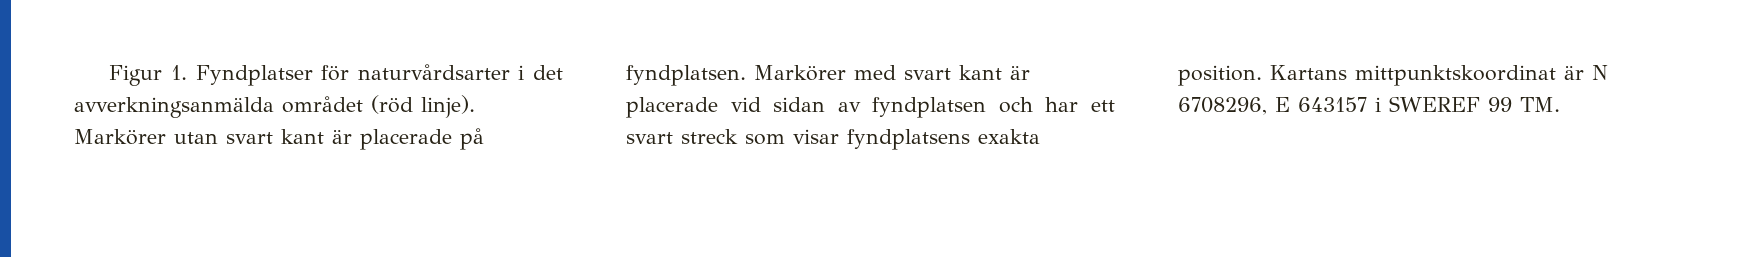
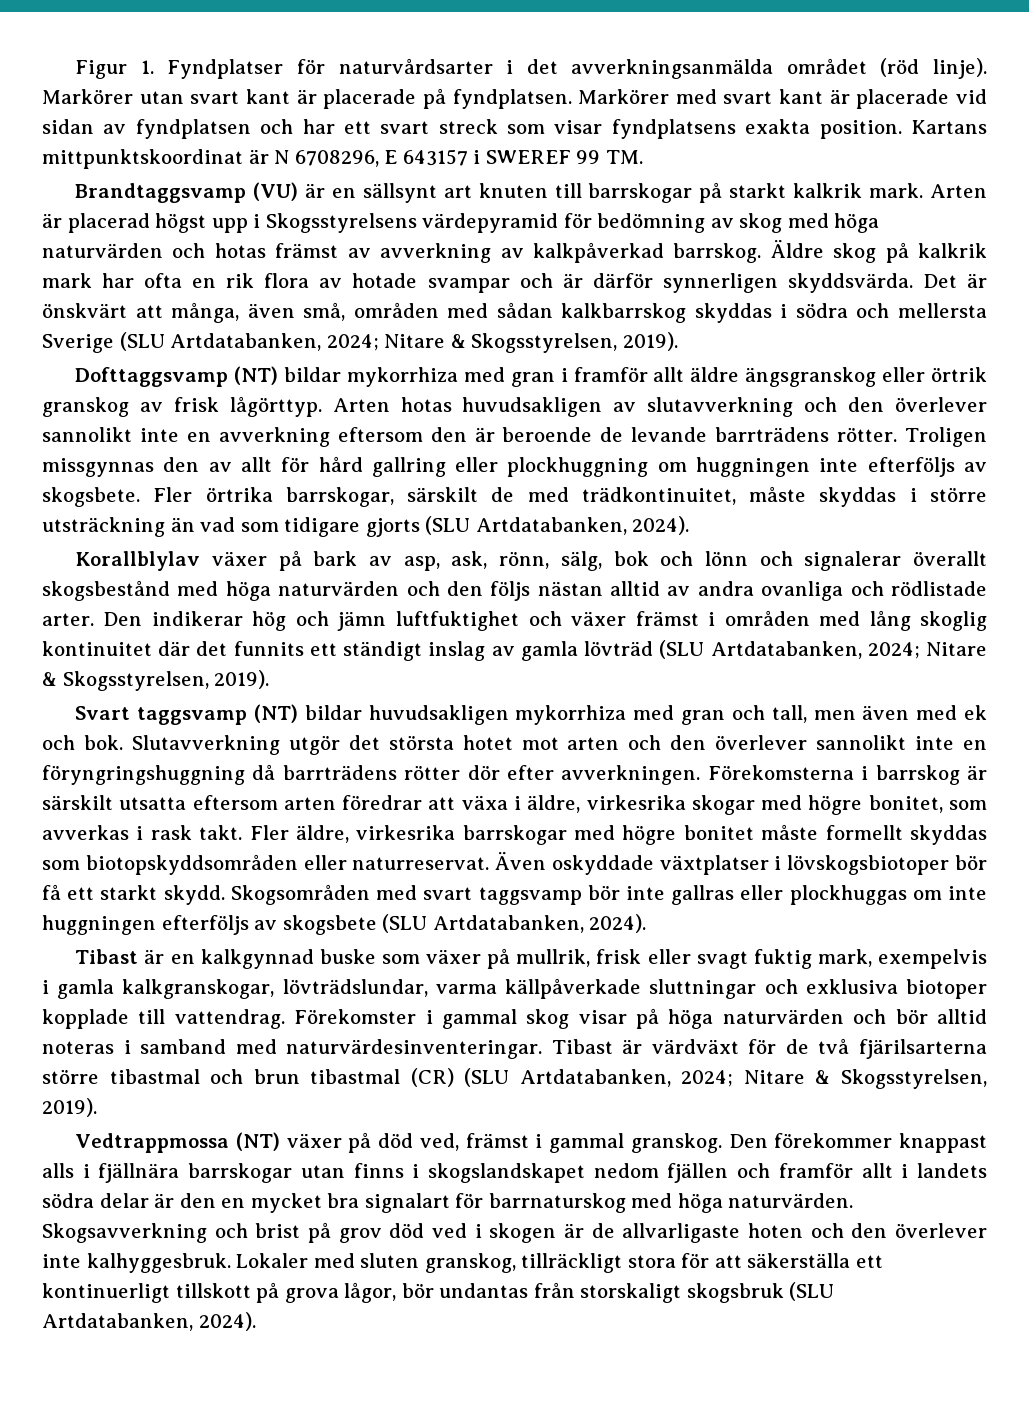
(1560, 104) none -> [75,182,988,203] [42,213,880,233] [42,239,987,263] [42,273,988,293] [42,302,988,323] [42,332,678,353] [75,366,988,387] [42,396,987,417] [42,427,988,447] [42,456,987,477] [42,486,987,507] [42,516,690,537] [75,550,987,571] [42,580,987,601] [42,610,987,631] [42,640,988,661] [42,670,270,691] [75,704,988,725] [42,735,988,755] [42,764,987,785] [42,795,988,815] [42,824,987,845] [42,851,988,875] [42,884,987,905] [42,914,647,935] [75,948,988,969] [42,978,987,999] [42,1008,987,1029] [42,1038,987,1059] [42,1068,987,1089] [42,1098,97,1117] [75,1132,987,1153] [42,1163,987,1183] [42,1193,854,1213] [42,1222,987,1243] [42,1253,883,1273] [42,1282,835,1303] [42,1312,256,1331] // Brandtaggsvamp (VU) är en sällsynt art knuten till barrskogar på starkt kalkrik mark. Arten är placerad högst upp i Skogsstyrelsens värdepyramid för bedömning av skog med höga naturvärden och hotas främst av avverkning av kalkpåverkad barrskog. Äldre skog på kalkrik mark har ofta en rik flora av hotade svampar och är därför synnerligen skyddsvärda. Det är önskvärt att många, även små, områden med sådan kalkbarrskog skyddas i södra och mellersta Sverige (SLU Artdatabanken, 2024; Nitare & Skogsstyrelsen, 2019). // Dofttaggsvamp (NT) bildar mykorrhiza med gran i framför allt äldre ängsgranskog eller örtrik granskog av frisk lågörttyp. Arten hotas huvudsakligen av slutavverkning och den överlever sannolikt inte en avverkning eftersom den är beroende de levande barrträdens rötter. Troligen missgynnas den av allt för hård gallring eller plockhuggning om huggningen inte efterföljs av skogsbete. Fler örtrika barrskogar, särskilt de med trädkontinuitet, måste skyddas i större utsträckning än vad som tidigare gjorts (SLU Artdatabanken, 2024). // Korallblylav växer på bark av asp, ask, rönn, sälg, bok och lönn och signalerar överallt skogsbestånd med höga naturvärden och den följs nästan alltid av andra ovanliga och rödlistade arter. Den indikerar hög och jämn luftfuktighet och växer främst i områden med lång skoglig kontinuitet där det funnits ett ständigt inslag av gamla lövträd (SLU Artdatabanken, 2024; Nitare & Skogsstyrelsen, 2019). // Svart taggsvamp (NT) bildar huvudsakligen mykorrhiza med gran och tall, men även med ek och bok. Slutavverkning utgör det största hotet mot arten och den överlever sannolikt inte en föryngringshuggning då barrträdens rötter dör efter avverkningen. Förekomsterna i barrskog är särskilt utsatta eftersom arten föredrar att växa i äldre, virkesrika skogar med högre bonitet, som avverkas i rask takt. Fler äldre, virkesrika barrskogar med högre bonitet måste formellt skyddas som biotopskyddsområden eller naturreservat. Även oskyddade växtplatser i lövskogsbiotoper bör få ett starkt skydd. Skogsområden med svart taggsvamp bör inte gallras eller plockhuggas om inte huggningen efterföljs av skogsbete (SLU Artdatabanken, 2024). // Tibast är en kalkgynnad buske som växer på mullrik, frisk eller svagt fuktig mark, exempelvis i gamla kalkgranskogar, lövträdslundar, varma källpåverkade sluttningar och exklusiva biotoper kopplade till vattendrag. Förekomster i gammal skog visar på höga naturvärden och bör alltid noteras i samband med naturvärdesinventeringar. Tibast är värdväxt för de två fjärilsarterna större tibastmal och brun tibastmal (CR) (SLU Artdatabanken, 2024; Nitare & Skogsstyrelsen, 2019). // Vedtrappmossa (NT) växer på död ved, främst i gammal granskog. Den förekommer knappast alls i fjällnära barrskogar utan finns i skogslandskapet nedom fjällen och framför allt i landets södra delar är den en mycket bra signalart för barrnaturskog med höga naturvärden. Skogsavverkning och brist på grov död ved i skogen är de allvarligaste hoten och den överlever inte kalhyggesbruk. Lokaler med sluten granskog, tillräckligt stora för att säkerställa ett kontinuerligt tillskott på grova lågor, bör undantas från storskaligt skogsbruk (SLU Artdatabanken, 2024).

